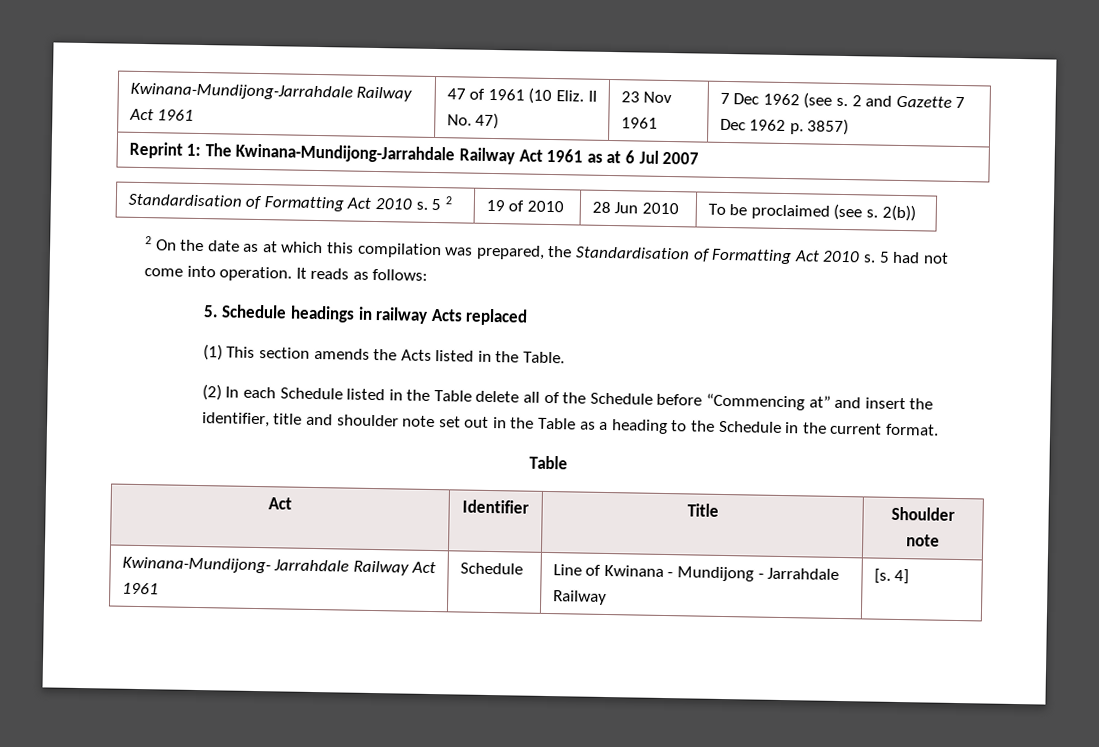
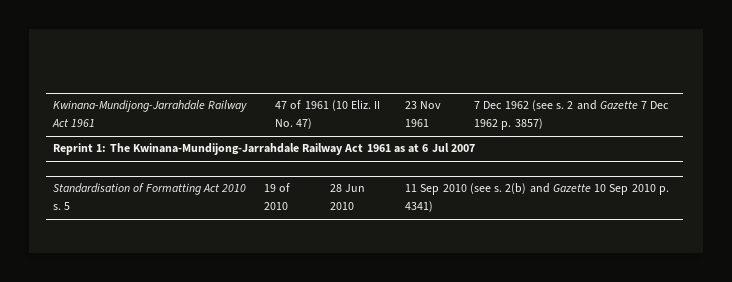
[444,196,453,205] 2 -> (71, 206) none
[707,203,916,222] [144,236,949,265] [143,265,429,282] [202,304,529,326] [202,344,566,364] [201,384,934,411] [201,412,939,436] [528,455,568,470] [268,497,292,510] [462,499,529,514] [686,503,719,517] [891,506,955,521] [906,534,940,547] [121,556,437,576] [121,582,159,595] [459,562,523,575] [552,564,840,582] [552,590,607,606] [873,568,910,585] To be proclaimed (see s. 2(b)) // 2 On the date as at which this compilation was prepared, the Standardisation of Formatting Act 2010 s. 5 had not come into operation. It reads as follows: // 5. Schedule headings in railway Acts replaced // (1) This section amends the Acts listed in the Table. // (2) In each Schedule listed in the Table delete all of the Schedule before “Commencing at” and insert the identifier, title and shoulder note set out in the Table as a heading to the Schedule in the current format. // Table // Act | Identifier | Title | Shoulder note // Kwinana-Mundijong- Jarrahdale Railway Act 1961 | Schedule | Line of Kwinana - Mundijong - Jarrahdale Railway | [s. 4] -> [405,183,669,195] [405,201,434,212] 11 Sep 2010 (see s. 2(b) and Gazette 10 Sep 2010 p. 4341)

